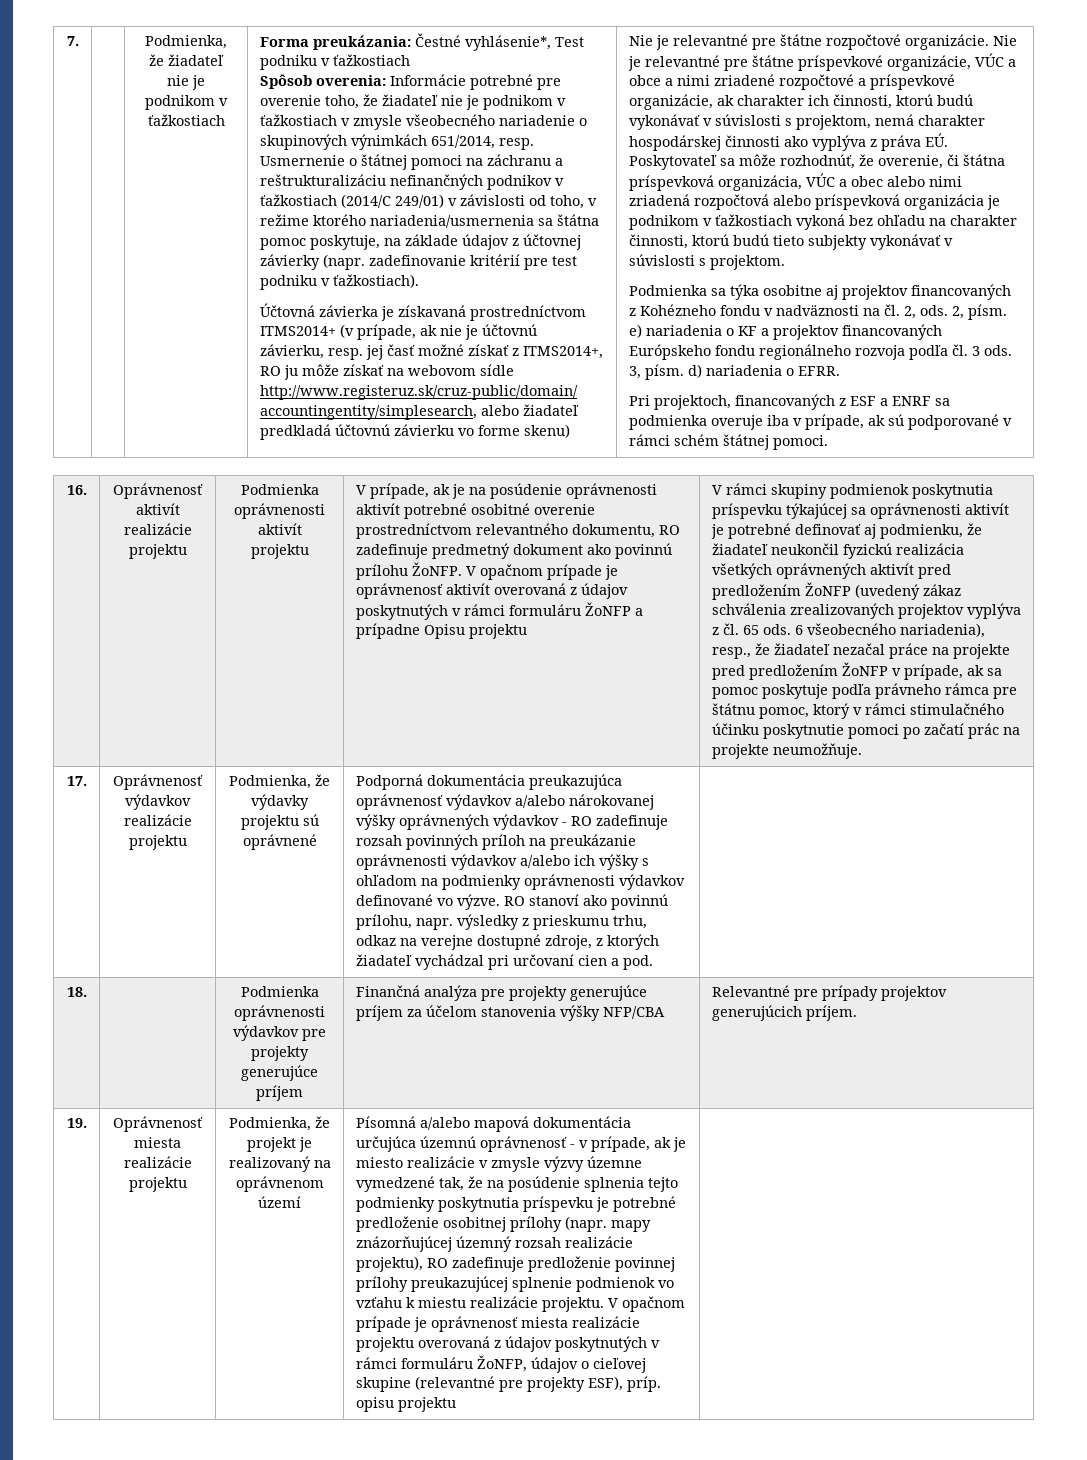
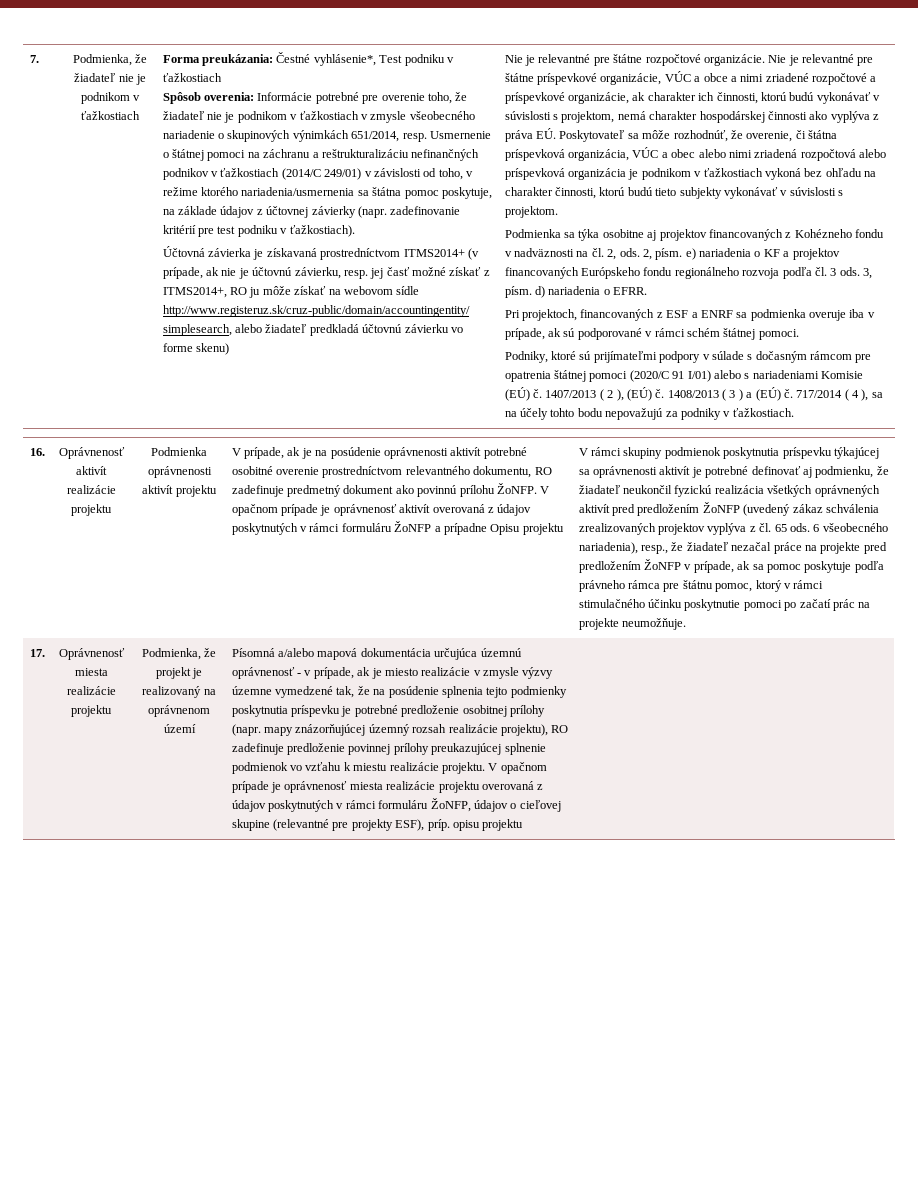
(828, 442) none -> [504,351,872,363] [504,370,864,382] [504,387,883,401] [504,408,794,420] // Podniky, ktoré sú prijímateľmi podpory v súlade s dočasným rámcom pre opatrenia štátnej pomoci (2020/C 91 I/01) alebo s nariadeniami Komisie (EÚ) č. 1407/2013 ( 2 ), (EÚ) č. 1408/2013 ( 3 ) a (EÚ) č. 717/2014 ( 4 ), sa na účely tohto bodu nepovažujú za podniky v ťažkostiach.
[113,774,203,790] [125,794,191,810] [123,814,192,826] [128,835,187,850] [229,774,330,789] [251,794,309,810] [240,814,319,830] [242,834,317,850] [355,774,622,790] [355,794,654,810] [355,814,668,830] [355,834,636,850] [355,854,649,870] [355,874,685,890] [355,894,668,910] [355,914,647,930] [355,934,659,950] [355,954,653,970] [66,987,87,997] [240,986,319,997] [234,1005,325,1021] [233,1025,326,1041] [251,1046,309,1061] [241,1065,318,1081] [256,1085,303,1101] [355,985,647,1001] [355,1005,665,1021] [711,985,947,1001] [711,1005,857,1021] [66,1118,87,1128] | Oprávnenosť výdavkov realizácie projektu | Podmienka, že výdavky projektu sú oprávnené | Podporná dokumentácia preukazujúca oprávnenosť výdavkov a/alebo nárokovanej výšky oprávnených výdavkov - RO zadefinuje rozsah povinných príloh na preukázanie oprávnenosti výdavkov a/alebo ich výšky s ohľadom na podmienky oprávnenosti výdavkov definované vo výzve. RO stanoví ako povinnú prílohu, napr. výsledky z prieskumu trhu, odkaz na verejne dostupné zdroje, z ktorých žiadateľ vychádzal pri určovaní cien a pod. | // 18. | | Podmienka oprávnenosti výdavkov pre projekty generujúce príjem | Finančná analýza pre projekty generujúce príjem za účelom stanovenia výšky NFP/CBA | Relevantné pre prípady projektov generujúcich príjem. // 19. -> (45, 653) none

